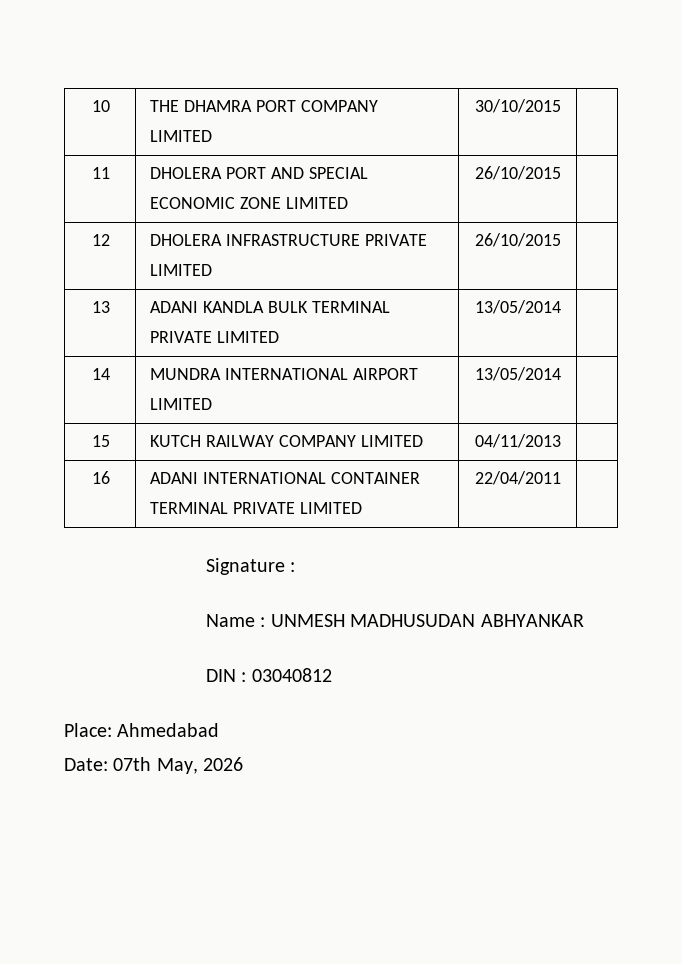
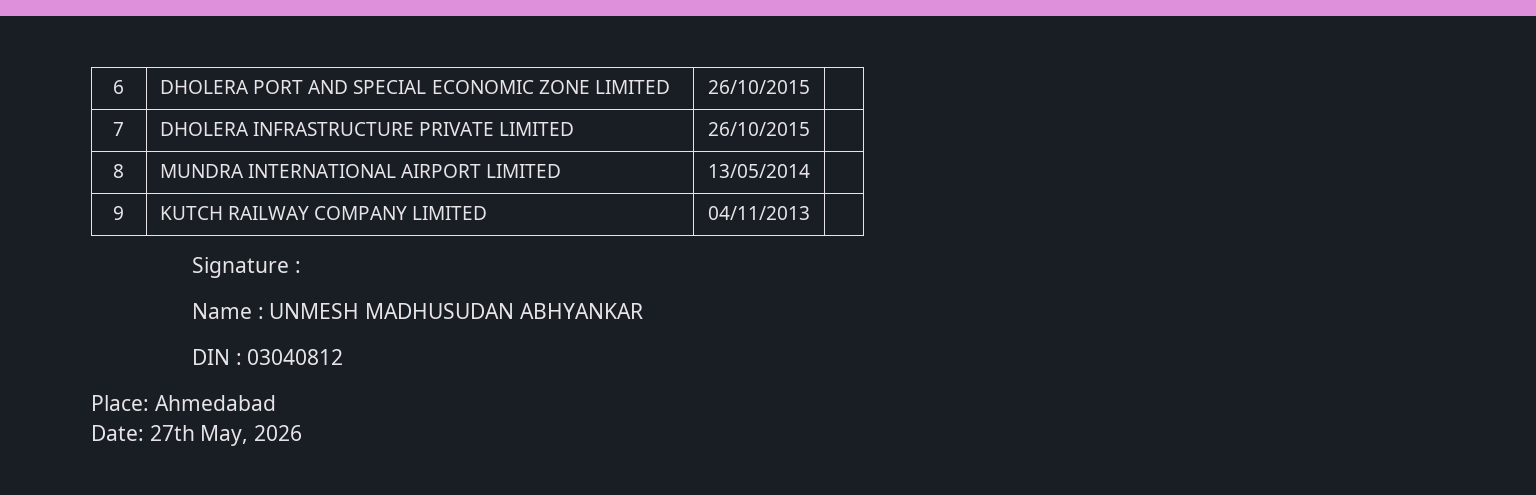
[91,100,110,112] [150,100,378,112] [150,130,213,142] [474,99,561,113] [91,167,110,179] 10 | THE DHAMRA PORT COMPANY LIMITED | 30/10/2015 | // 11 -> [113,80,125,94] 6
[91,234,110,246] 12 -> [113,122,125,136] 7
[91,301,110,313] [150,301,390,313] [150,331,280,343] [474,300,561,314] [91,368,110,380] 13 | ADANI KANDLA BULK TERMINAL PRIVATE LIMITED | 13/05/2014 | // 14 -> [113,164,125,178] 8
[91,435,110,447] 15 -> [113,206,125,220] 9
[91,471,110,484] [150,472,421,484] [150,502,363,514] [474,471,561,485] // 16 | ADANI INTERNATIONAL CONTAINER TERMINAL PRIVATE LIMITED | 22/04/2011 | -> (810, 213) none
[113,757,152,771] 07th -> [149,425,195,441] 27th

